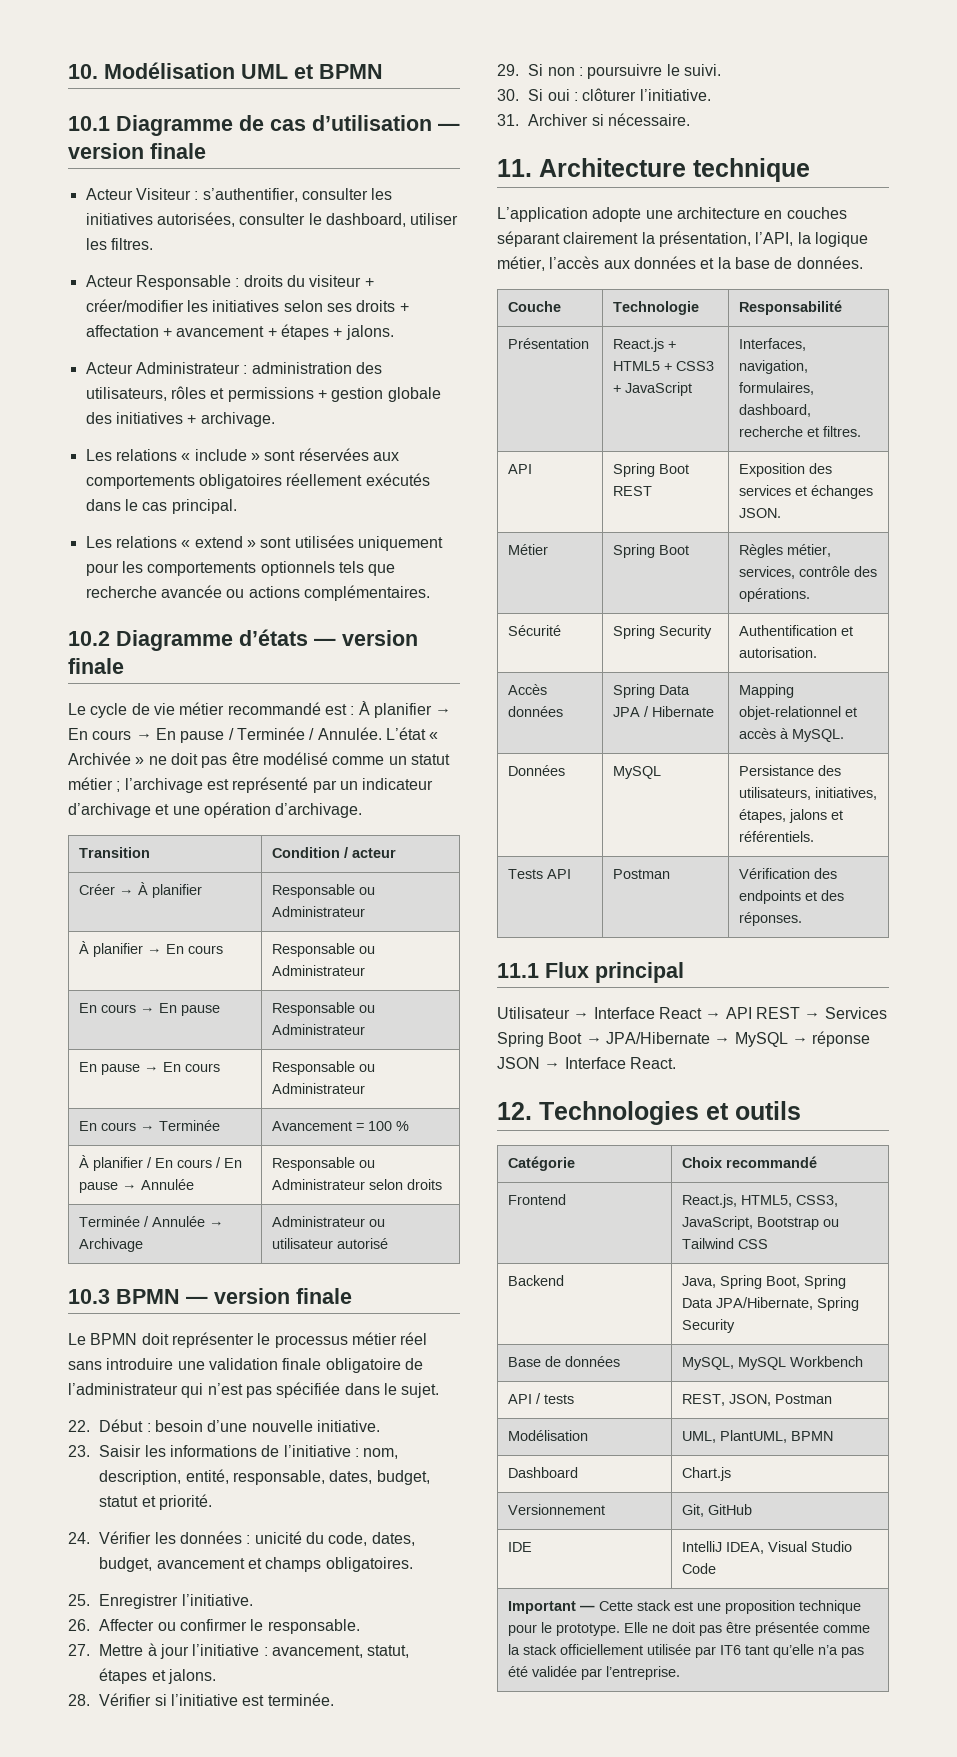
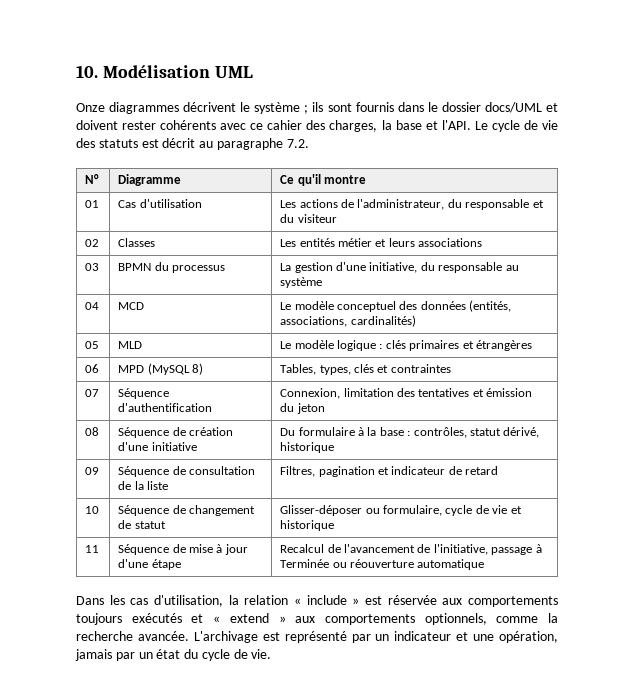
[294,64,383,79] [68,115,460,136] [68,143,206,159] [85,188,393,202] [85,212,459,227] [85,238,153,250] [85,275,374,290] [85,299,409,312] [85,324,394,340] [85,362,382,374] [85,386,441,402] [85,412,275,427] [85,448,399,461] [85,473,430,489] [85,499,237,514] [85,535,443,551] [85,561,396,576] [85,585,430,601] [68,629,418,651] [68,658,124,674] [68,701,452,718] [68,727,439,743] [68,752,450,768] [68,777,203,793] et BPMN // 10.1 Diagramme de cas d’utilisation — version finale // Acteur Visiteur : s’authentifier, consulter les initiatives autorisées, consulter le dashboard, utiliser les filtres. // Acteur Responsable : droits du visiteur + créer/modifier les initiatives selon ses droits + affectation + avancement + étapes + jalons. // Acteur Administrateur : administration des utilisateurs, rôles et permissions + gestion globale des initiatives + archivage. // Les relations « include » sont réservées aux comportements obligatoires réellement exécutés dans le cas principal. // Les relations « extend » sont utilisées uniquement pour les comportements optionnels tels que recherche avancée ou actions complémentaires. // 10.2 Diagramme d’états — version finale // Le cycle de vie métier recommandé est : À planifier → En cours → En pause / Terminée / Annulée. L’état « Archivée » ne doit pas être modélisé comme un statut métier ; l’archivage -> [76,102,558,114] [76,120,558,132] [76,138,309,150] [85,174,100,184] [118,174,182,186] [280,174,367,186] [85,200,100,208] [118,199,202,208] [280,199,544,210] [280,214,337,223] [85,239,100,247] [118,238,156,247] [280,238,483,247] [85,263,100,271] [118,262,226,273] [280,262,519,273] [280,277,323,288] [85,302,100,310] [118,302,145,310] [280,300,512,312] [280,315,416,327] [85,341,100,349] [118,341,143,349] [280,340,532,351] [85,364,100,373] [118,363,204,375] [280,364,451,375] [85,389,100,397] [118,388,170,399] [118,403,213,412] [280,388,533,399] [280,403,325,414] [85,427,100,436] [118,427,234,438] [118,442,197,451] [280,427,540,438] [280,442,335,453] [85,467,100,475] [118,466,256,477] [118,481,169,490] [280,466,499,477] [85,506,100,514] [118,505,256,516] [118,520,166,529] [280,505,522,516] [280,520,335,531] [85,545,100,553] [118,544,248,555] [118,559,181,570] [280,544,542,555] [280,559,485,570] [76,595,558,607] [76,613,558,625] [76,631,258,643] // Onze diagrammes décrivent le système ; ils sont fournis dans le dossier docs/UML et doivent rester cohérents avec ce cahier des charges, la base et l'API. Le cycle de vie des statuts est décrit au paragraphe 7.2. // N° | Diagramme | Ce qu'il montre // 01 | Cas d'utilisation | Les actions de l'administrateur, du responsable et du visiteur // 02 | Classes | Les entités métier et leurs associations // 03 | BPMN du processus | La gestion d'une initiative, du responsable au système // 04 | MCD | Le modèle conceptuel des données (entités, associations, cardinalités) // 05 | MLD | Le modèle logique : clés primaires et étrangères // 06 | MPD (MySQL 8) | Tables, types, clés et contraintes // 07 | Séquence d'authentification | Connexion, limitation des tentatives et émission du jeton // 08 | Séquence de création d'une initiative | Du formulaire à la base : contrôles, statut dérivé, historique // 09 | Séquence de consultation de la liste | Filtres, pagination et indicateur de retard // 10 | Séquence de changement de statut | Glisser-déposer ou formulaire, cycle de vie et historique // 11 | Séquence de mise à jour d'une étape | Recalcul de l'avancement de l'initiative, passage à Terminée ou réouverture automatique // Dans les cas d'utilisation, la relation « include » est réservée aux comportements toujours exécutés et « extend » aux comportements optionnels, comme la recherche avancée. L'archivage
[68,803,151,818] d’archivage -> (452, 636) none
[203,802,363,818] [78,847,150,858] [271,847,396,858] [78,882,202,898] [271,884,375,898] [271,906,365,917] [78,941,223,957] [271,943,375,957] [271,965,365,976] [78,1003,220,1016] [271,1002,375,1016] [271,1024,365,1035] [78,1062,220,1075] [271,1061,375,1075] [271,1083,365,1094] [78,1120,220,1131] [271,1121,409,1131] [78,1155,242,1171] [78,1179,194,1193] [271,1157,375,1171] [271,1179,442,1190] [78,1216,224,1227] [78,1238,143,1252] [271,1216,385,1227] [271,1238,388,1249] [68,1288,352,1304] [68,1332,428,1348] [68,1358,423,1373] [68,1382,440,1398] [68,1419,380,1432] [68,1445,399,1459] [99,1469,430,1485] [99,1494,212,1510] [68,1531,415,1546] [99,1557,413,1572] [68,1594,253,1609] [68,1619,360,1634] [68,1643,410,1659] [99,1668,216,1684] [68,1693,334,1706] [497,64,721,79] [497,88,711,101] [497,113,690,126] [497,158,810,182] [497,207,847,222] [497,231,868,247] [497,256,863,271] [507,301,561,312] [612,301,699,315] [738,300,842,315] [507,338,589,349] [612,338,676,352] [612,361,714,371] [612,382,692,396] [738,338,806,351] [738,360,808,374] [738,382,814,395] [738,404,811,417] [738,426,861,437] [507,464,532,474] [612,463,689,477] [612,486,652,496] [738,463,832,477] [738,485,873,499] [738,508,781,518] [507,544,548,555] [612,544,689,558] [738,544,831,558] [738,566,877,579] [738,588,810,602] [507,625,561,636] [612,625,712,639] [738,625,853,636] [738,647,817,658] [507,684,547,695] [507,706,563,717] [612,684,690,698] [612,706,714,717] [738,684,794,698] [738,706,857,720] [738,728,844,742] [507,765,565,776] [612,766,661,779] [738,765,841,776] [738,787,877,800] [738,809,843,823] [738,831,814,842] [507,869,571,879] [612,869,670,879] [738,868,837,879] [738,890,844,904] [738,912,802,926] [497,962,684,983] [497,1007,887,1019] [497,1031,871,1047] [497,1057,676,1069] [497,1101,801,1125] [507,1156,575,1171] [681,1156,817,1168] [507,1194,566,1205] [681,1194,838,1208] [681,1216,839,1230] [681,1238,768,1249] [507,1275,564,1286] [681,1275,846,1289] [681,1297,859,1311] [681,1319,735,1333] [507,1356,620,1367] [681,1356,863,1370] [507,1393,574,1404] [681,1394,832,1406] [507,1430,588,1441] [681,1430,833,1443] [507,1467,578,1478] [681,1467,731,1481] [507,1504,605,1515] [681,1504,752,1517] [507,1542,532,1552] [681,1541,852,1554] [681,1563,716,1574] [507,1600,861,1614] [507,1622,870,1636] [507,1644,864,1658] [507,1666,680,1680] opération d’archivage. // Transition | Condition / acteur // Créer → À planifier | Responsable ou Administrateur // À planifier → En cours | Responsable ou Administrateur // En cours → En pause | Responsable ou Administrateur // En pause → En cours | Responsable ou Administrateur // En cours → Terminée | Avancement = 100 % // À planifier / En cours / En pause → Annulée | Responsable ou Administrateur selon droits // Terminée / Annulée → Archivage | Administrateur ou utilisateur autorisé // 10.3 BPMN — version finale // Le BPMN doit représenter le processus métier réel sans introduire une validation finale obligatoire de l’administrateur qui n’est pas spécifiée dans le sujet. // 22. Début : besoin d’une nouvelle initiative. // 23. Saisir les informations de l’initiative : nom, description, entité, responsable, dates, budget, statut et priorité. // 24. Vérifier les données : unicité du code, dates, budget, avancement et champs obligatoires. // 25. Enregistrer l’initiative. // 26. Affecter ou confirmer le responsable. // 27. Mettre à jour l’initiative : avancement, statut, étapes et jalons. // 28. Vérifier si l’initiative est terminée. // 29. Si non : poursuivre le suivi. // 30. Si oui : clôturer l’initiative. // 31. Archiver si nécessaire. // 11. Architecture technique // L’application adopte une architecture en couches séparant clairement la présentation, l’API, la logique métier, l’accès aux données et la base de données. // Couche | Technologie | Responsabilité // Présentation | React.js + HTML5 + CSS3 + JavaScript | Interfaces, navigation, formulaires, dashboard, recherche et filtres. // API | Spring Boot REST | Exposition des services et échanges JSON. // Métier | Spring Boot | Règles métier, services, contrôle des opérations. // Sécurité | Spring Security | Authentification et autorisation. // Accès données | Spring Data JPA / Hibernate | Mapping objet-relationnel et accès à MySQL. // Données | MySQL | Persistance des utilisateurs, initiatives, étapes, jalons et référentiels. // Tests API | Postman | Vérification des endpoints et des réponses. // 11.1 Flux principal // Utilisateur → Interface React → API REST → Services Spring Boot → JPA/Hibernate → MySQL → réponse JSON → Interface React. // 12. Technologies et outils // Catégorie | Choix recommandé // Frontend | React.js, HTML5, CSS3, JavaScript, Bootstrap ou Tailwind CSS // Backend | Java, Spring Boot, Spring Data JPA/Hibernate, Spring Security // Base de données | MySQL, MySQL Workbench // API / tests | REST, JSON, Postman // Modélisation | UML, PlantUML, BPMN // Dashboard | Chart.js // Versionnement | Git, GitHub // IDE | IntelliJ IDEA, Visual Studio Code // Important — Cette stack est une proposition technique pour le prototype. Elle ne doit pas être présentée comme la stack officiellement utilisée par IT6 tant qu’elle n’a pas été validée par l’entreprise. -> [498,631,558,643] [75,649,272,661] opération, jamais par un état du cycle de vie.

